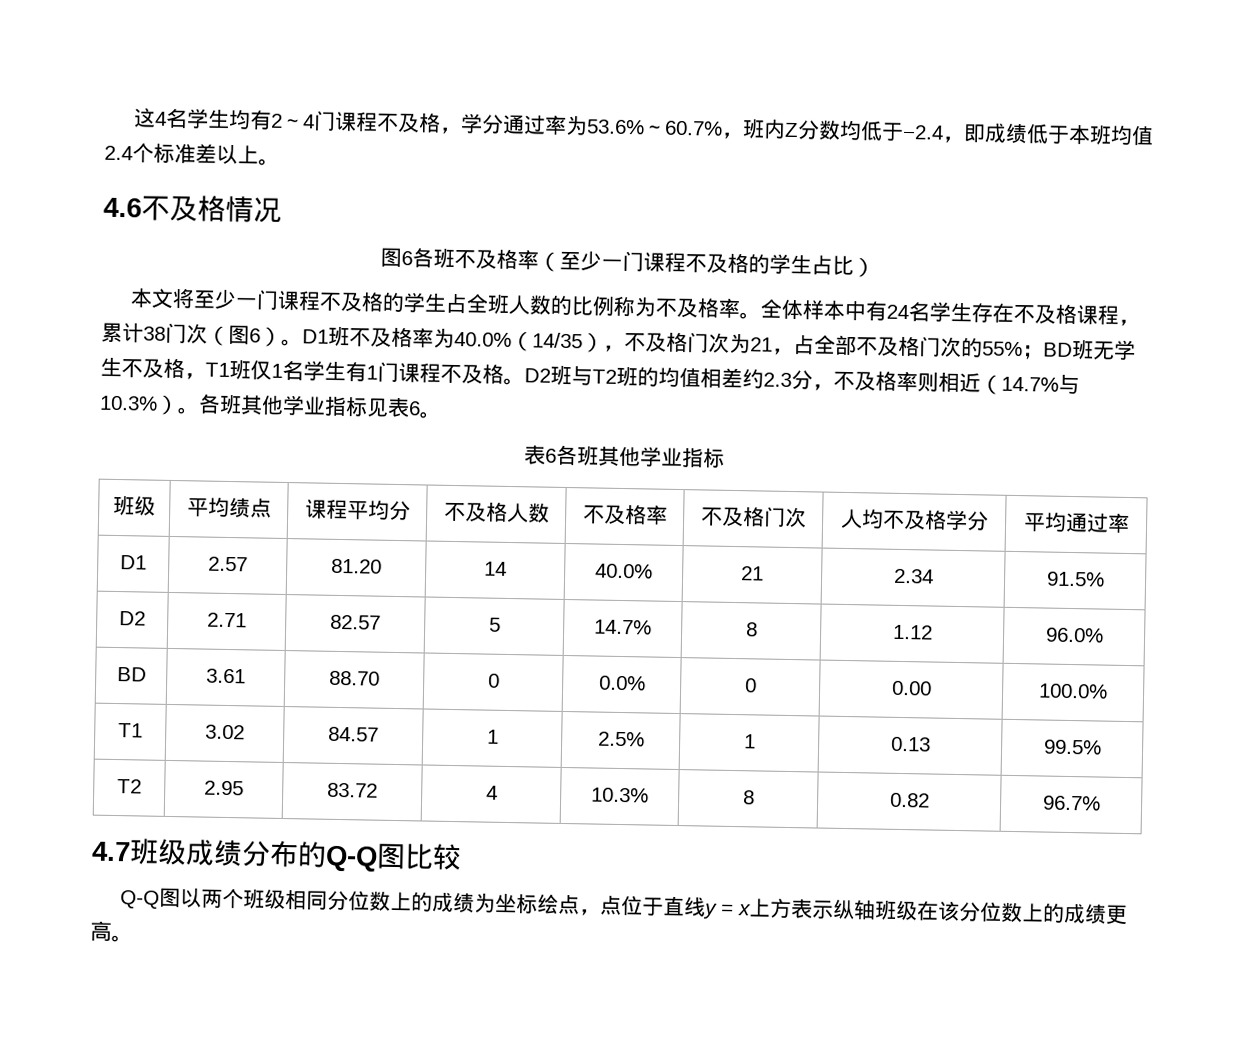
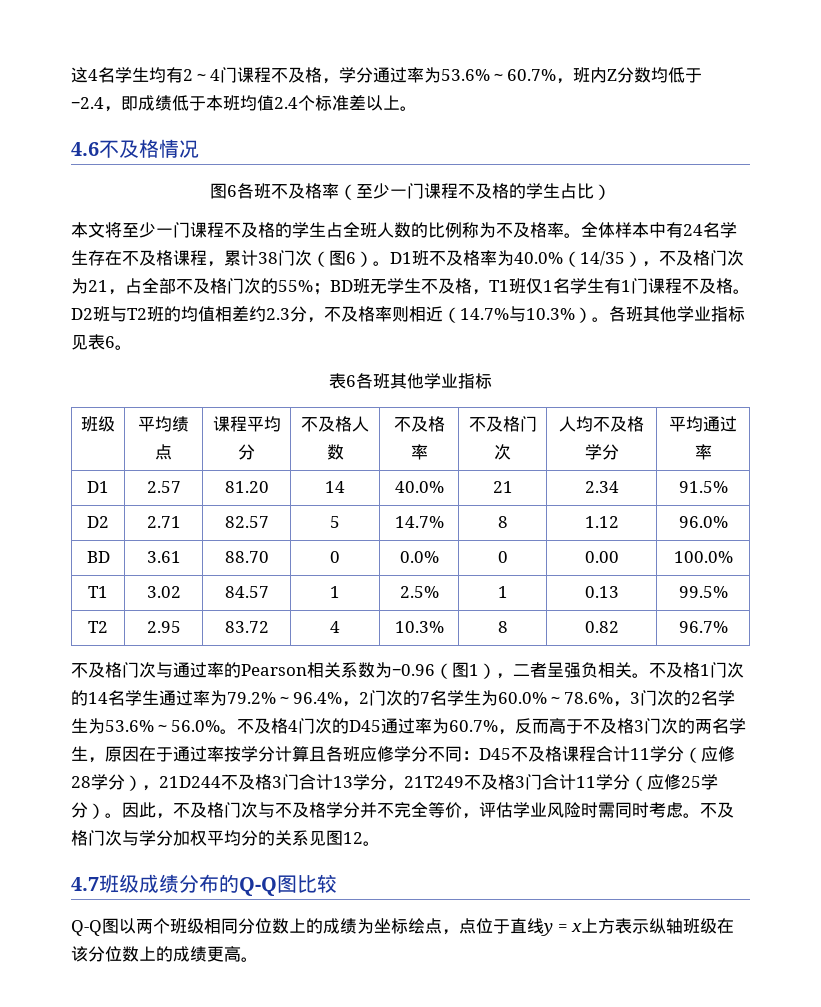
(1101, 803) none -> [71,662,744,679] [71,690,735,707] [71,718,746,735] [71,746,735,763] [71,774,718,791] [71,802,734,819] [71,830,380,846] // 不及格门次与通过率的Pearson相关系数为−0.96（图1），二者呈强负相关。不及格1门次的14名学生通过率为79.2%～96.4%，2门次的7名学生为60.0%～78.6%，3门次的2名学生为53.6%～56.0%。不及格4门次的D45通过率为60.7%，反而高于不及格3门次的两名学生，原因在于通过率按学分计算且各班应修学分不同：D45不及格课程合计11学分（应修28学分），21D244不及格3门合计13学分，21T249不及格3门合计11学分（应修25学分）。因此，不及格门次与不及格学分并不完全等价，评估学业风险时需同时考虑。不及格门次与学分加权平均分的关系见图12。

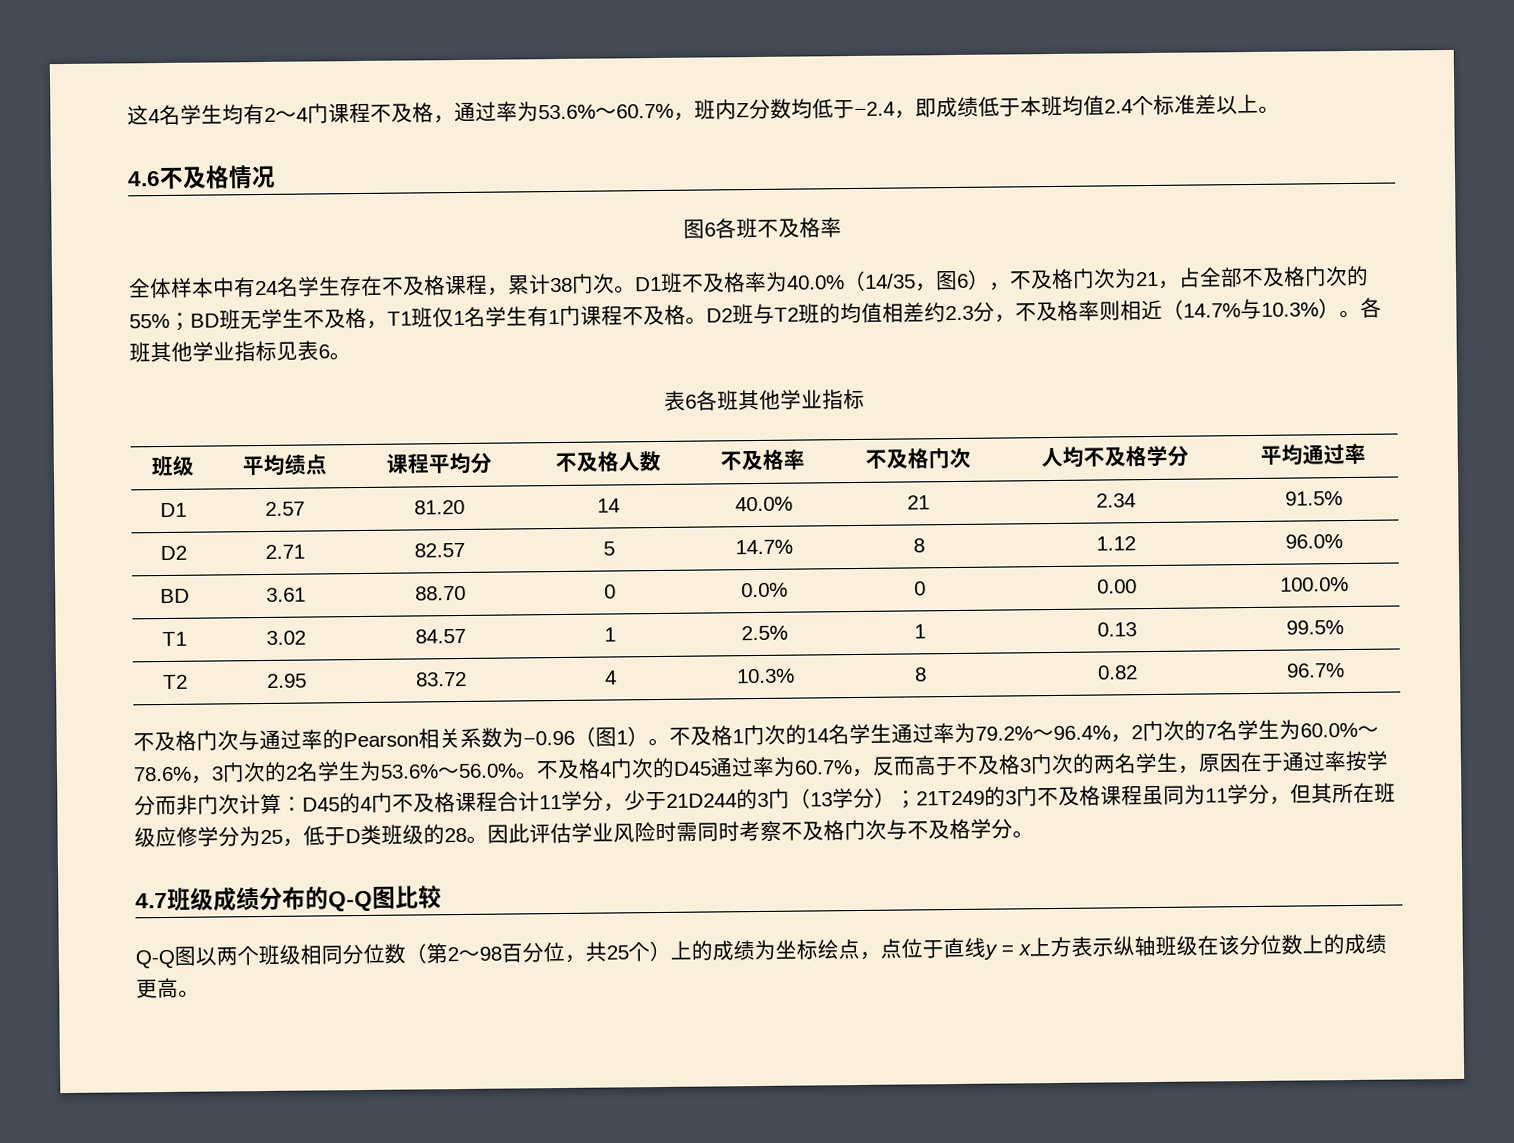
[339,67,373,83] 学分 -> (455, 119) none
[339,183,611,200] [71,222,581,238] （至少一门课程不及格的学生占比） // 本文将至少一门课程不及格的学生占全班人数的比例称为不及格率。 -> (842, 227) //
[312,250,373,267] （图6） -> (615, 283) none
(625, 258) none -> [915,270,969,292] ，图6
[496,662,632,679] ，二者呈强负相关 -> (649, 736) none
[275,746,511,762] 计算且各班应修学分不同：D45 -> [155,792,393,816] 而非门次计算：D45的4门
[684,746,735,763] [71,774,718,791] [71,802,173,819] （应修28学分），21D244不及格3门合计13学分，21T249不及格3门合计11学分（应修25学分）。因此， -> [603,782,1396,812] [134,820,782,848] ，少于21D244的3门（13学分）；21T249的3门不及格课程虽同为11学分，但其所在班级应修学分为25，低于D类班级的28。因此评估学业风险时需同时考察
[360,802,734,819] [71,830,363,846] 并不完全等价，评估学业风险时需同时考虑。不及格门次与学分加权平均分的关系见图12 -> (1013, 828) none
(289, 926) none -> [405,940,671,964] （第2～98百分位，共25个）

